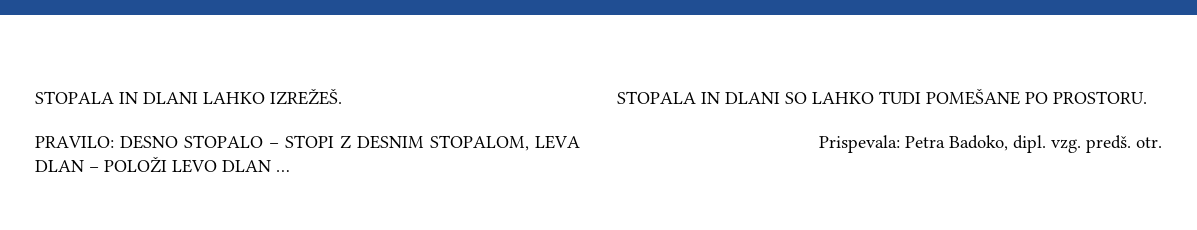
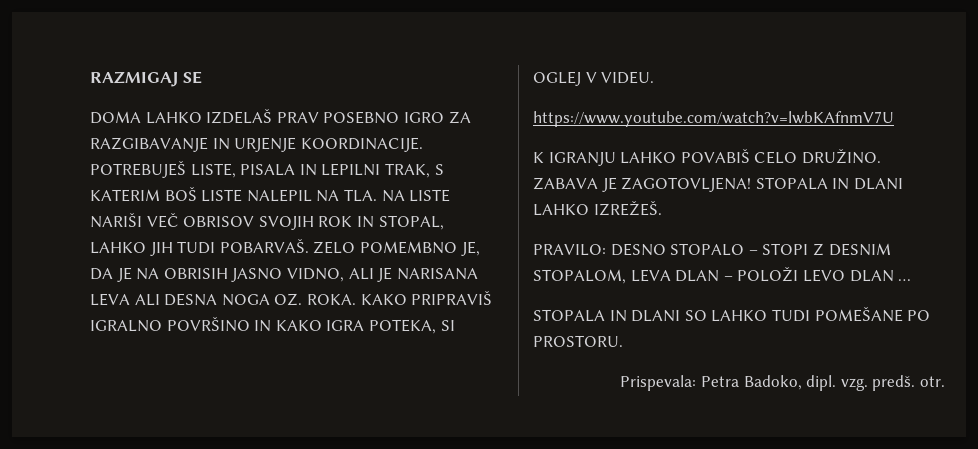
(35, 97) none -> [90,71,202,87] [90,109,471,124] [90,137,423,152] [90,161,444,178] [90,187,451,202] [90,213,444,230] [90,239,480,256] [90,267,478,282] [90,291,493,306] [90,317,455,334] [533,71,655,86] [533,111,894,127] [533,149,881,166] [533,177,752,192] RAZMIGAJ SE // DOMA LAHKO IZDELAŠ PRAV POSEBNO IGRO ZA RAZGIBAVANJE IN URJENJE KOORDINACIJE. POTREBUJEŠ LISTE, PISALA IN LEPILNI TRAK, S KATERIM BOŠ LISTE NALEPIL NA TLA. NA LISTE NARIŠI VEČ OBRISOV SVOJIH ROK IN STOPAL, LAHKO JIH TUDI POBARVAŠ. ZELO POMEMBNO JE, DA JE NA OBRISIH JASNO VIDNO, ALI JE NARISANA LEVA ALI DESNA NOGA OZ. ROKA. KAKO PRIPRAVIŠ IGRALNO POVRŠINO IN KAKO IGRA POTEKA, SI OGLEJ V VIDEU. // https://www.youtube.com/watch?v=lwbKAfnmV7U // K IGRANJU LAHKO POVABIŠ CELO DRUŽINO. ZABAVA JE ZAGOTOVLJENA!

